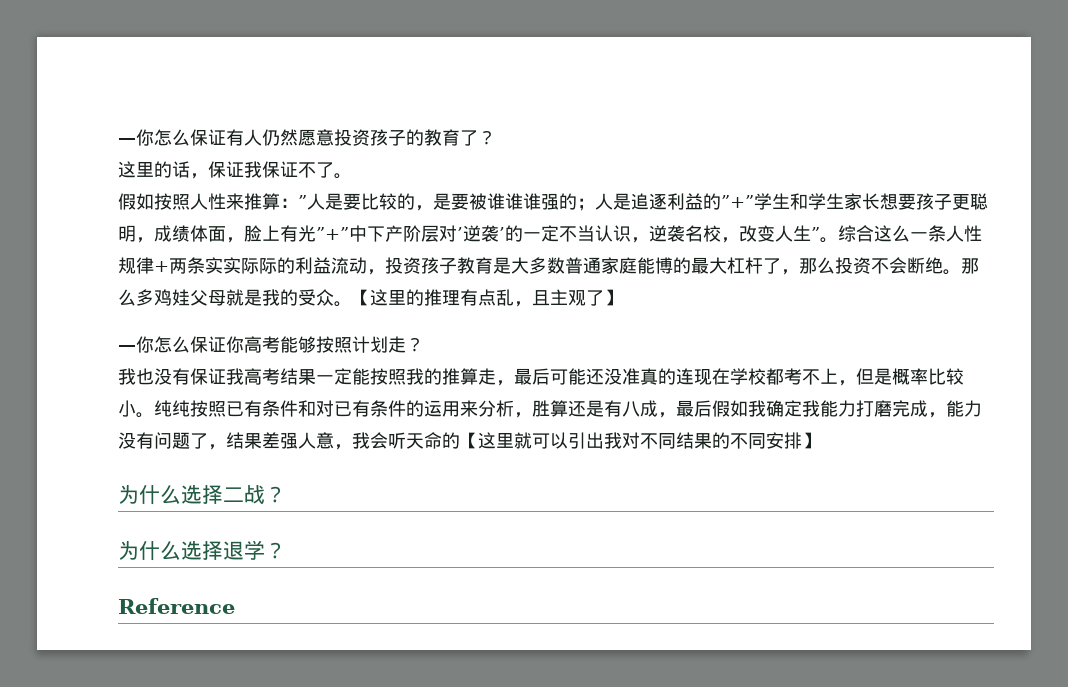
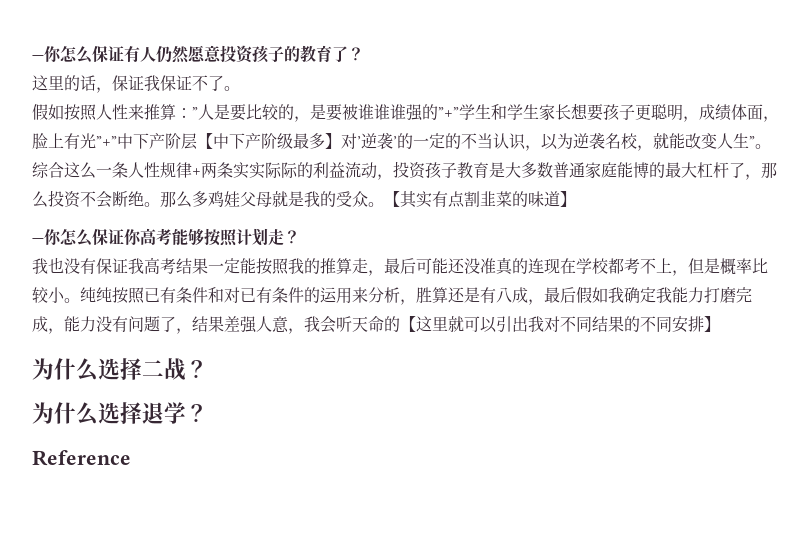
[577,193,721,211] ；人是追逐利益的 -> (438, 112) none
(439, 233) none -> [197,133,341,149] 【中下产阶级最多】
(559, 233) none -> [445,133,461,149] 的
(649, 240) none -> [541,133,573,150] 以为
(739, 240) none -> [653,133,685,149] 就能
[370,289,604,307] 这里的推理有点乱，且主观了 -> [400,191,560,208] 其实有点割韭菜的味道

